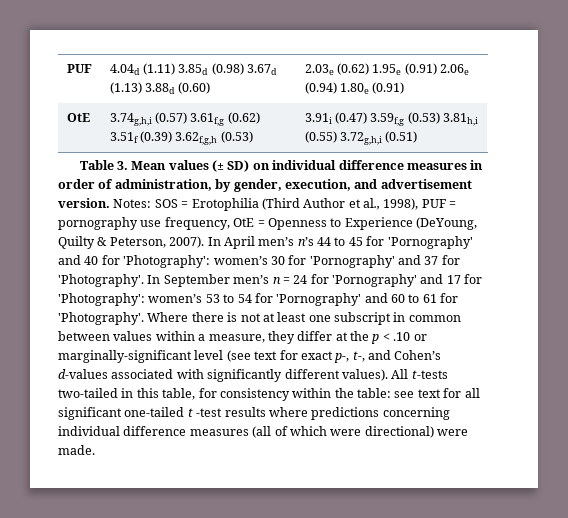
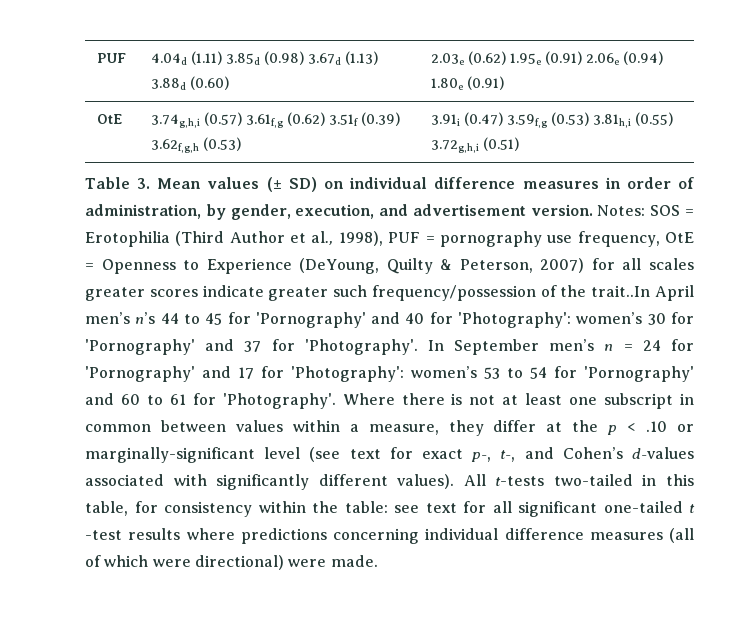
[169,236,221,248] 2007). In -> [540,258,694,273] [85,285,651,301] 2007) for all scales greater scores indicate greater such frequency/possession of the trait..In

